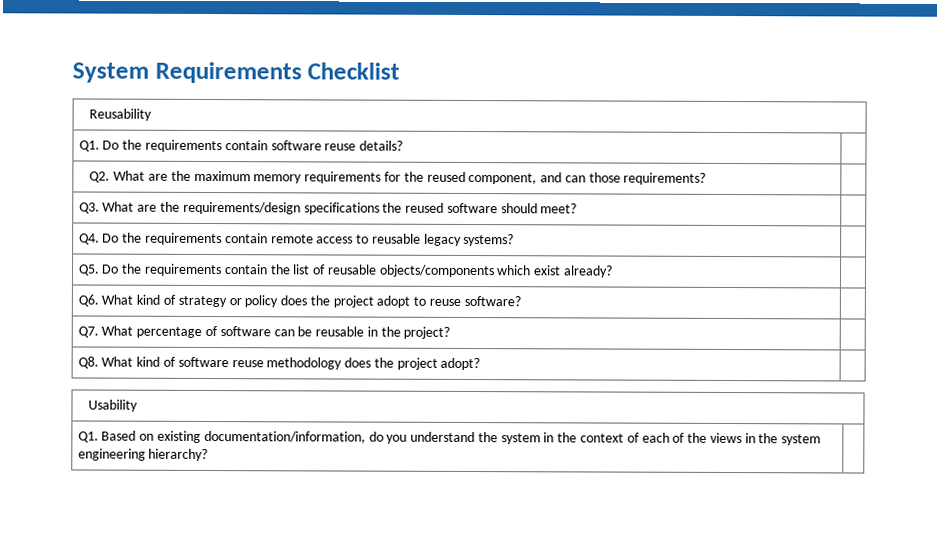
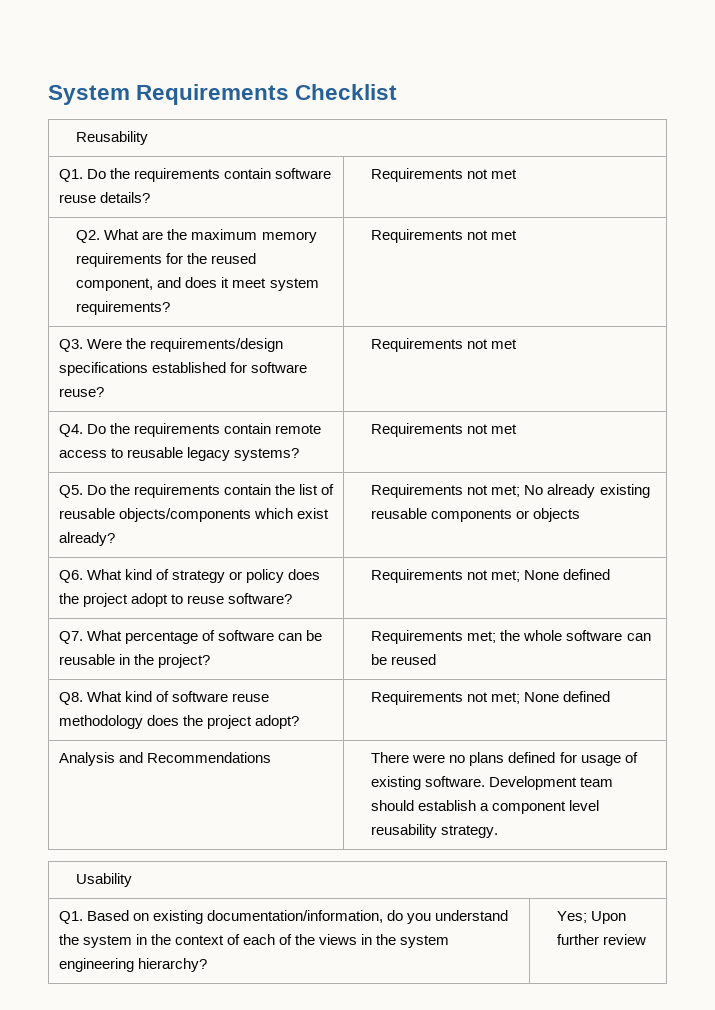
(404, 145) none -> [371,168,518,182] Requirements not met
[564,172,707,185] can those requirements? | -> [185,277,319,291] [76,301,171,315] [371,229,518,243] does it meet system requirements? | Requirements not met
[102,201,158,212] What are -> [86,339,122,349] Were
[382,202,578,214] the reused software should meet? | -> [151,362,307,373] [58,387,104,397] [371,338,518,352] established for software reuse? | Requirements not met
(515, 240) none -> [371,423,518,437] Requirements not met
(614, 271) none -> [371,484,650,498] [371,508,581,522] Requirements not met; No already existing reusable components or objects
(521, 301) none -> [371,569,611,583] Requirements not met; None defined
(451, 332) none -> [371,630,651,644] [371,654,437,665] Requirements met; the whole software can be reused
(481, 364) none -> [371,691,611,705] [58,752,271,766] [371,752,638,766] [371,776,614,790] [371,800,600,814] [371,824,499,838] Requirements not met; None defined // Analysis and Recommendations | There were no plans defined for usage of existing software. Development team should establish a component level reusability strategy.
(209, 455) none -> [557,911,627,924] [557,934,647,945] Yes; Upon further review

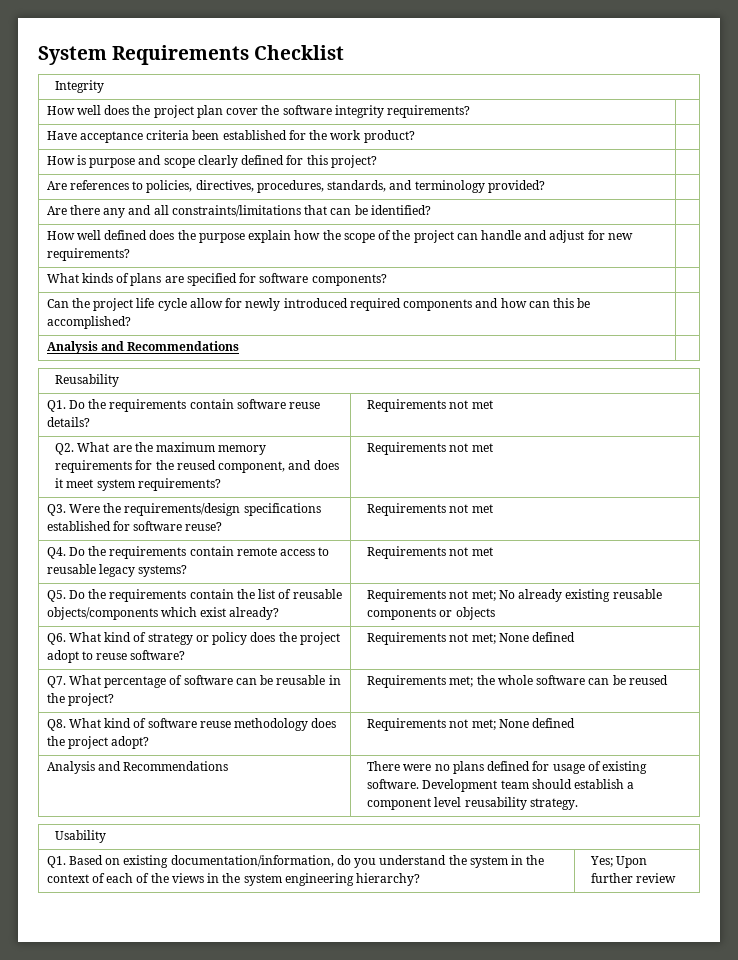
(398, 92) none -> [55,80,105,93] [46,105,471,118] [46,130,415,143] [46,155,377,168] [46,180,545,193] [46,205,431,218] [46,230,633,243] [46,248,130,261] [46,273,387,286] [46,298,591,311] [46,316,131,329] [46,341,240,354] // Integrity // How well does the project plan cover the software integrity requirements? | // Have acceptance criteria been established for the work product? | // How is purpose and scope clearly defined for this project? | // Are references to policies, directives, procedures, standards, and terminology provided? | // Are there any and all constraints/limitations that can be identified? | // How well defined does the purpose explain how the scope of the project can handle and adjust for new requirements? | // What kinds of plans are specified for software components? | // Can the project life cycle allow for newly introduced required components and how can this be accomplished? | // Analysis and Recommendations |

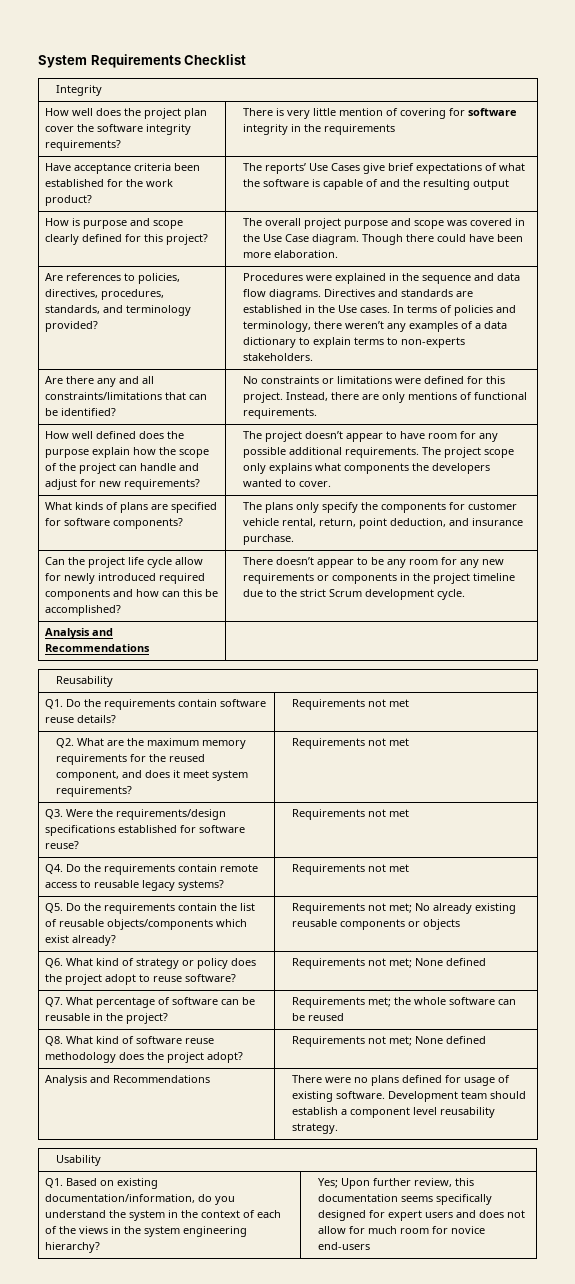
(471, 111) none -> [243,108,518,119] [243,124,396,135] There is very little mention of covering for software integrity in the requirements
(415, 136) none -> [243,163,526,174] [243,179,510,190] The reports’ Use Cases give brief expectations of what the software is capable of and the resulting output
(377, 161) none -> [243,218,526,229] [243,234,524,245] [243,250,339,258] The overall project purpose and scope was covered in the Use Case diagram. Though there could have been more elaboration.
(545, 186) none -> [243,273,521,284] [243,289,474,300] [243,305,517,316] [243,321,508,332] [243,337,466,348] [243,353,314,361] Procedures were explained in the sequence and data flow diagrams. Directives and standards are established in the Use cases. In terms of policies and terminology, there weren’t any examples of a data dictionary to explain terms to non-experts stakeholders.
(431, 210) none -> [243,376,506,384] [243,392,528,403] [243,408,318,419] No constraints or limitations were defined for this project. Instead, there are only mentions of functional requirements.
(130, 254) none -> [243,431,499,442] [243,447,515,458] [243,463,491,474] [243,479,332,487] The project doesn’t appear to have room for any possible additional requirements. The project scope only explains what components the developers wanted to cover.
(387, 280) none -> [243,502,518,513] [243,518,524,529] [243,534,295,545] The plans only specify the components for customer vehicle rental, return, point deduction, and insurance purchase.
(131, 322) none -> [243,557,505,568] [243,573,516,584] [243,589,466,600] There doesn’t appear to be any room for any new requirements or components in the project timeline due to the strict Scrum development cycle.
[636,873,677,883] review -> [414,1178,475,1187] [318,1194,493,1205] [318,1210,526,1221] [318,1226,486,1234] [318,1242,371,1250] review, this documentation seems specifically designed for expert users and does not allow for much room for novice end-users

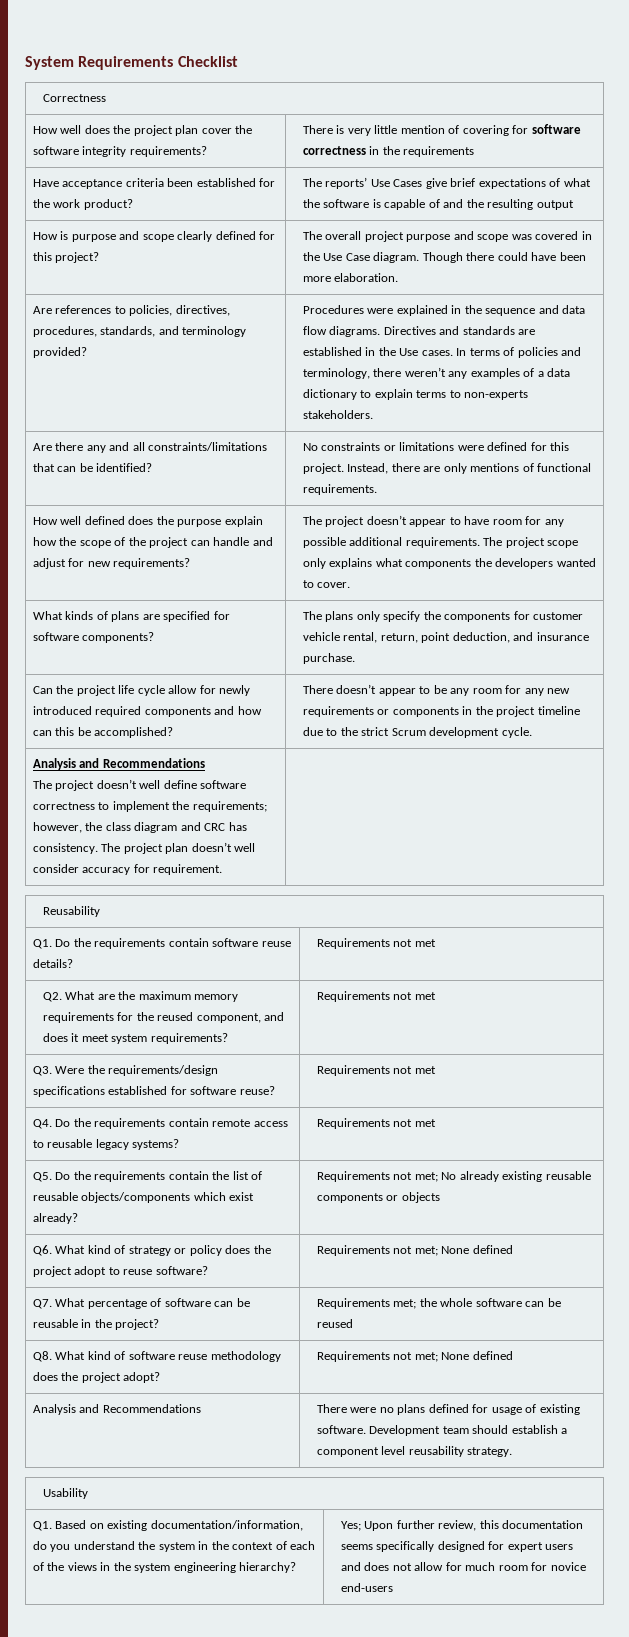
[56,85,103,96] Integrity -> [42,94,106,102] Correctness
[243,124,289,135] integrity -> [302,146,366,155] correctness
(150, 648) none -> [32,779,247,791] [32,801,267,812] [32,822,247,833] [32,842,256,854] [32,864,223,875] // The project doesn’t well define software correctness to implement the requirements; however, the class diagram and CRC has consistency. The project plan doesn’t well consider accuracy for requirement.

